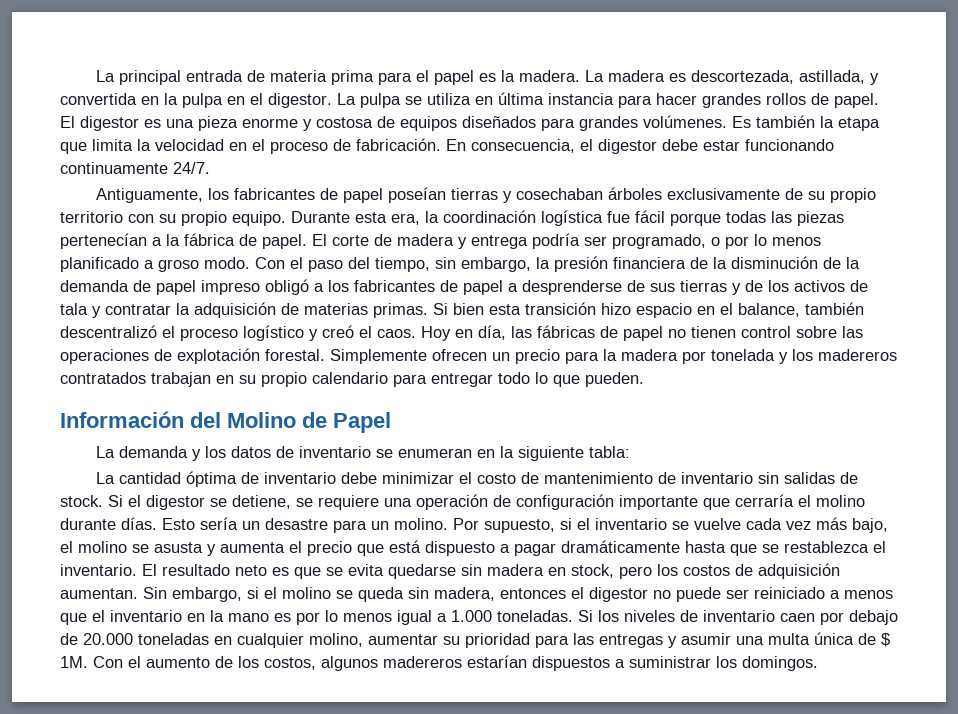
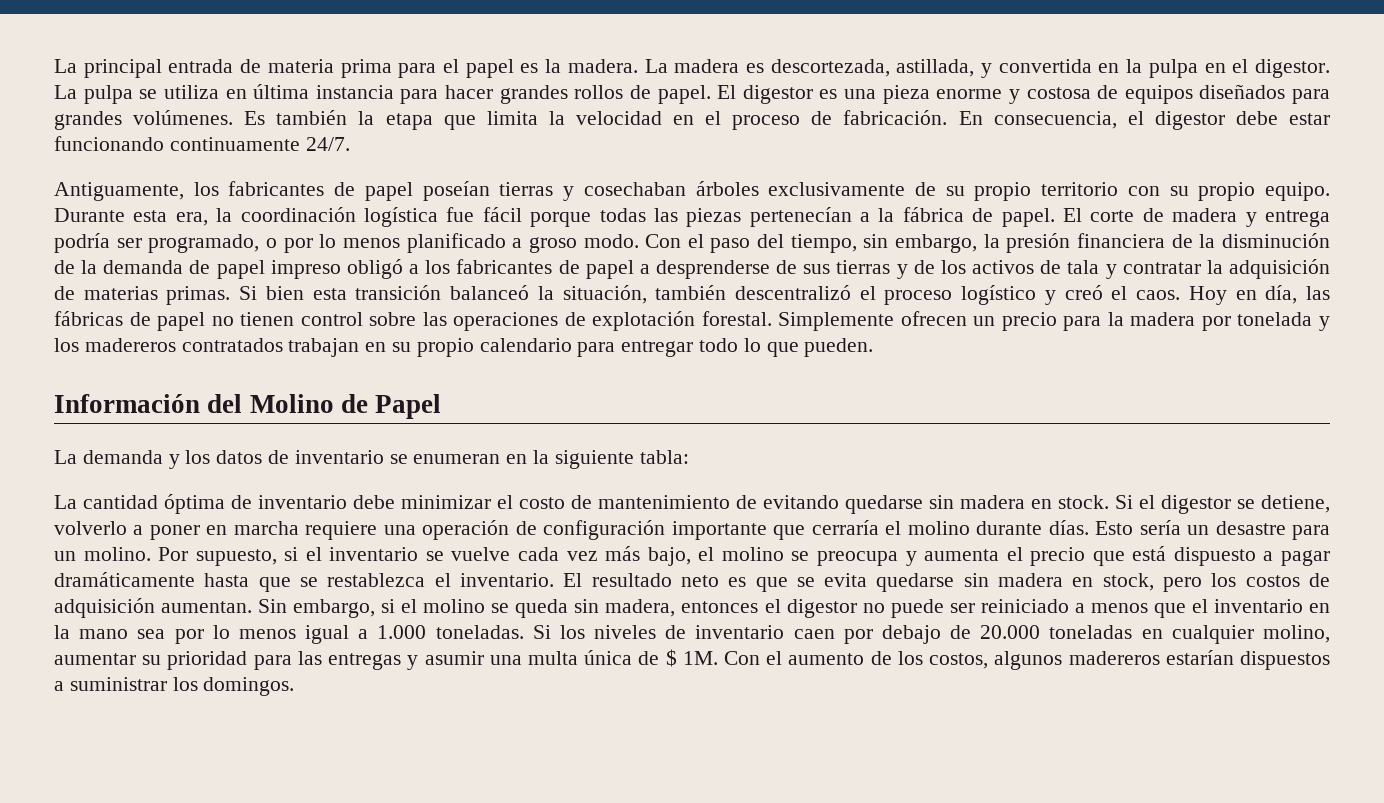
[601,303,800,318] hizo espacio en el balance, -> [450,285,647,304] balanceó la situación,
[680,472,858,484] inventario sin salidas de -> [763,495,1052,514] evitando quedarse sin madera en
[296,498,313,507] se -> [54,521,299,540] volverlo a poner en marcha
[154,542,203,553] asusta -> [816,551,898,566] preocupa
[274,613,291,622] es -> [137,629,166,639] sea

